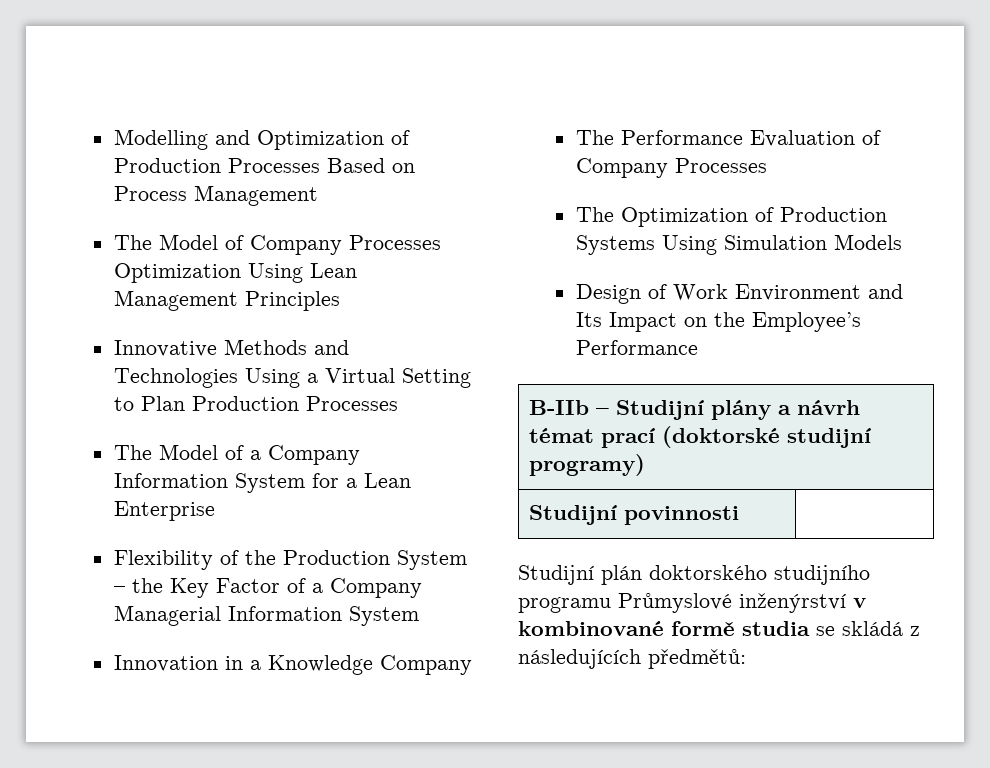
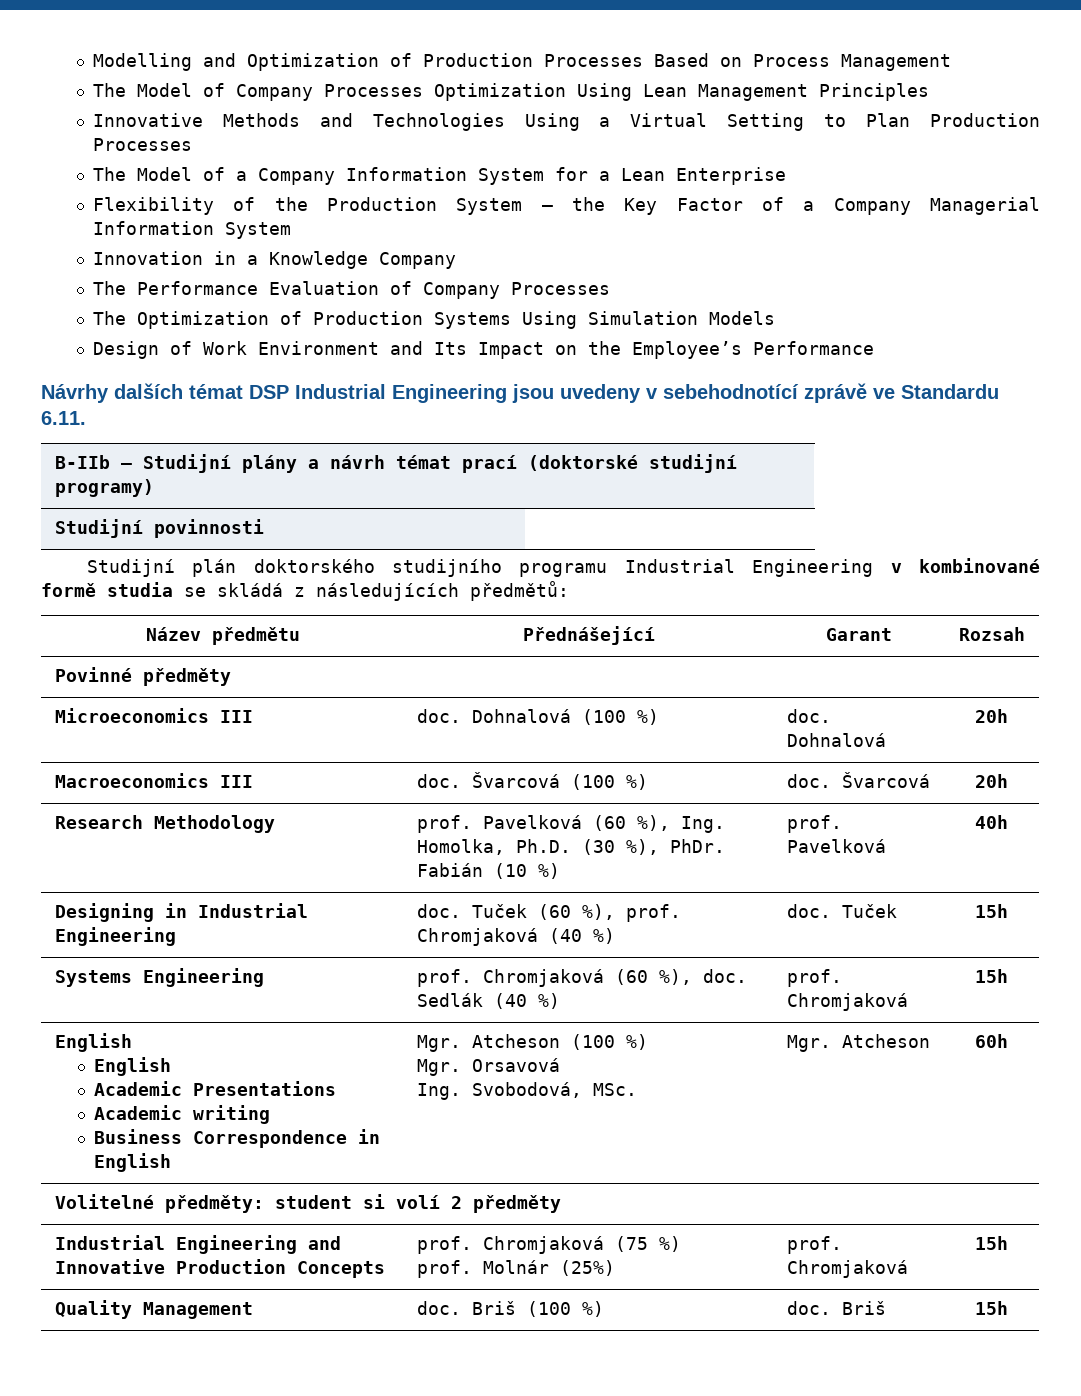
(698, 347) none -> [41,383,999,403] [41,411,86,425] // Návrhy dalších témat DSP Industrial Engineering jsou uvedeny v sebehodnotící zprávě ve Standardu 6.11.
[618,593,846,613] Průmyslové inženýrství -> [624,559,874,577] Industrial Engineering
(746, 659) none -> [145,627,300,645] [522,626,655,645] [826,628,892,641] [958,627,1025,641] [54,667,231,686] [54,708,253,723] [416,709,659,725] [786,709,831,723] [786,733,886,747] [975,709,1008,723] [54,773,253,788] [416,772,648,790] [786,772,930,788] [975,774,1008,788] [54,815,275,833] [416,815,725,833] [416,839,725,855] [416,863,560,879] [786,815,842,833] [786,839,886,853] [975,815,1008,829] [54,903,308,922] [54,927,176,946] [416,904,681,922] [416,928,615,946] [786,904,897,918] [975,904,1008,918] [54,968,264,987] [416,969,747,987] [416,993,560,1009] [786,969,842,987] [786,993,908,1011] [975,969,1008,983] [54,1033,132,1052] [93,1057,171,1076] [93,1081,336,1096] [93,1105,270,1124] [93,1129,380,1148] [93,1153,171,1172] [416,1034,648,1052] [416,1058,560,1076] [416,1082,637,1100] [786,1034,930,1052] [975,1034,1008,1048] [54,1194,561,1213] [54,1235,341,1254] [54,1259,385,1278] [416,1236,681,1254] [416,1260,615,1278] [786,1236,842,1254] [786,1260,908,1278] [975,1236,1008,1250] [54,1300,253,1319] [416,1301,604,1317] [786,1301,886,1315] [975,1301,1008,1315] // Název předmětu | Přednášející | Garant | Rozsah // Povinné předměty // Microeconomics III | doc. Dohnalová (100 %) | doc. Dohnalová | 20h // Macroeconomics III | doc. Švarcová (100 %) | doc. Švarcová | 20h // Research Methodology | prof. Pavelková (60 %), Ing. Homolka, Ph.D. (30 %), PhDr. Fabián (10 %) | prof. Pavelková | 40h // Designing in Industrial Engineering | doc. Tuček (60 %), prof. Chromjaková (40 %) | doc. Tuček | 15h // Systems Engineering | prof. Chromjaková (60 %), doc. Sedlák (40 %) | prof. Chromjaková | 15h // English // English // Academic Presentations // Academic writing // Business Correspondence in English | Mgr. Atcheson (100 %) // Mgr. Orsavová // Ing. Svobodová, MSc. | Mgr. Atcheson | 60h // Volitelné předměty: student si volí 2 předměty // Industrial Engineering and Innovative Production Concepts | prof. Chromjaková (75 %) // prof. Molnár (25%) | prof. Chromjaková | 15h // Quality Management | doc. Briš (100 %) | doc. Briš | 15h

